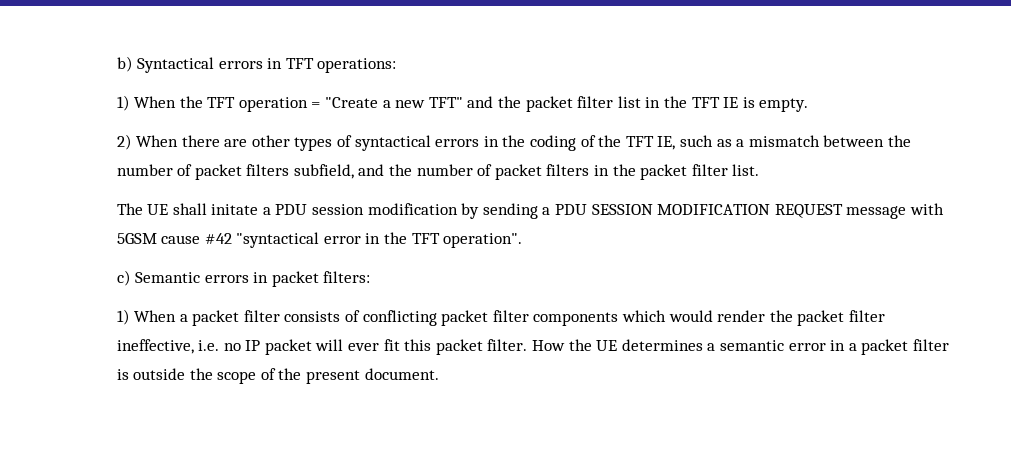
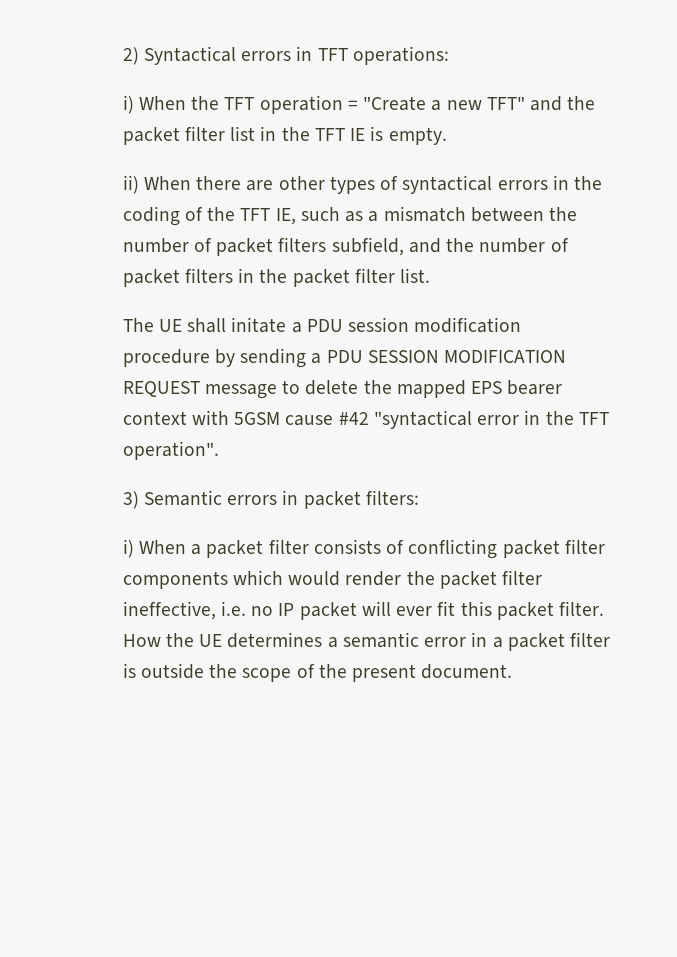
[116,56,133,72] b) -> [122,47,139,65] 2)
[116,95,130,111] 1) -> [122,95,134,114] i)
[116,134,132,150] 2) -> [122,175,139,194] ii)
(458, 209) none -> [122,349,210,367] procedure
(907, 212) none -> [282,380,563,398] [122,411,187,425] to delete the mapped EPS bearer context
[116,270,131,286] c) -> [122,491,139,509] 3)
[116,309,130,325] 1) -> [122,539,134,558] i)

